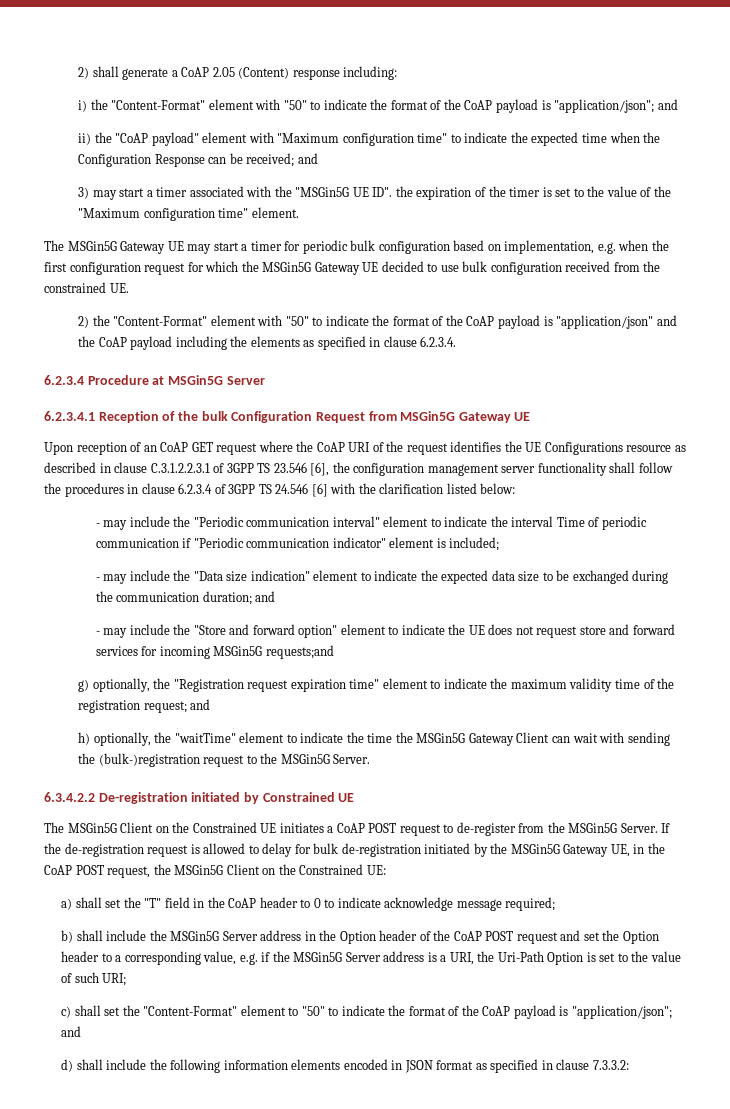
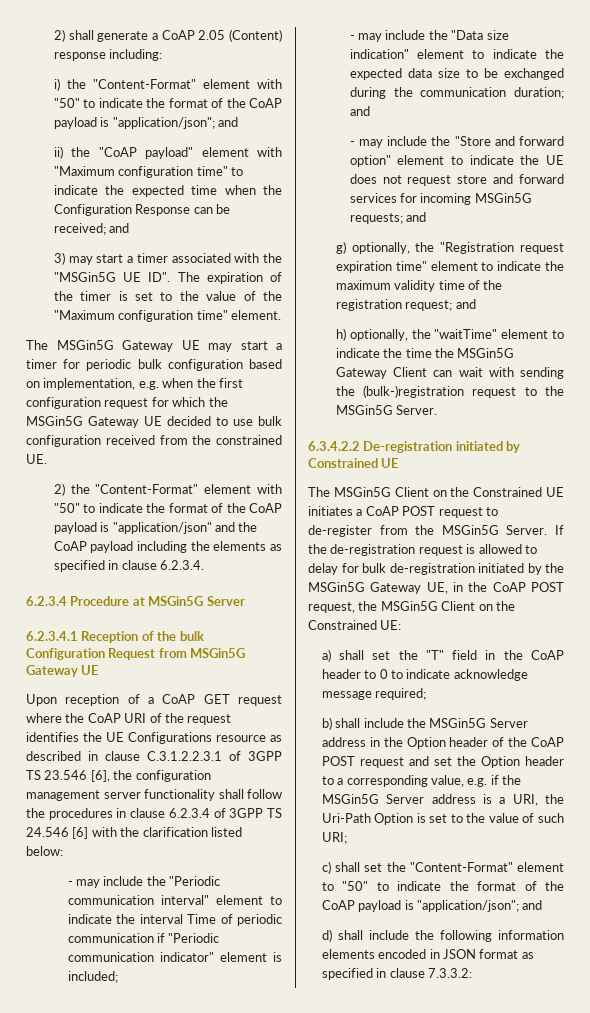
[395,186,413,197] the -> [177,272,200,282] The
[143,445,157,452] an -> [148,697,154,704] a
[265,645,334,659] requests;and -> [349,212,427,224] requests; and

